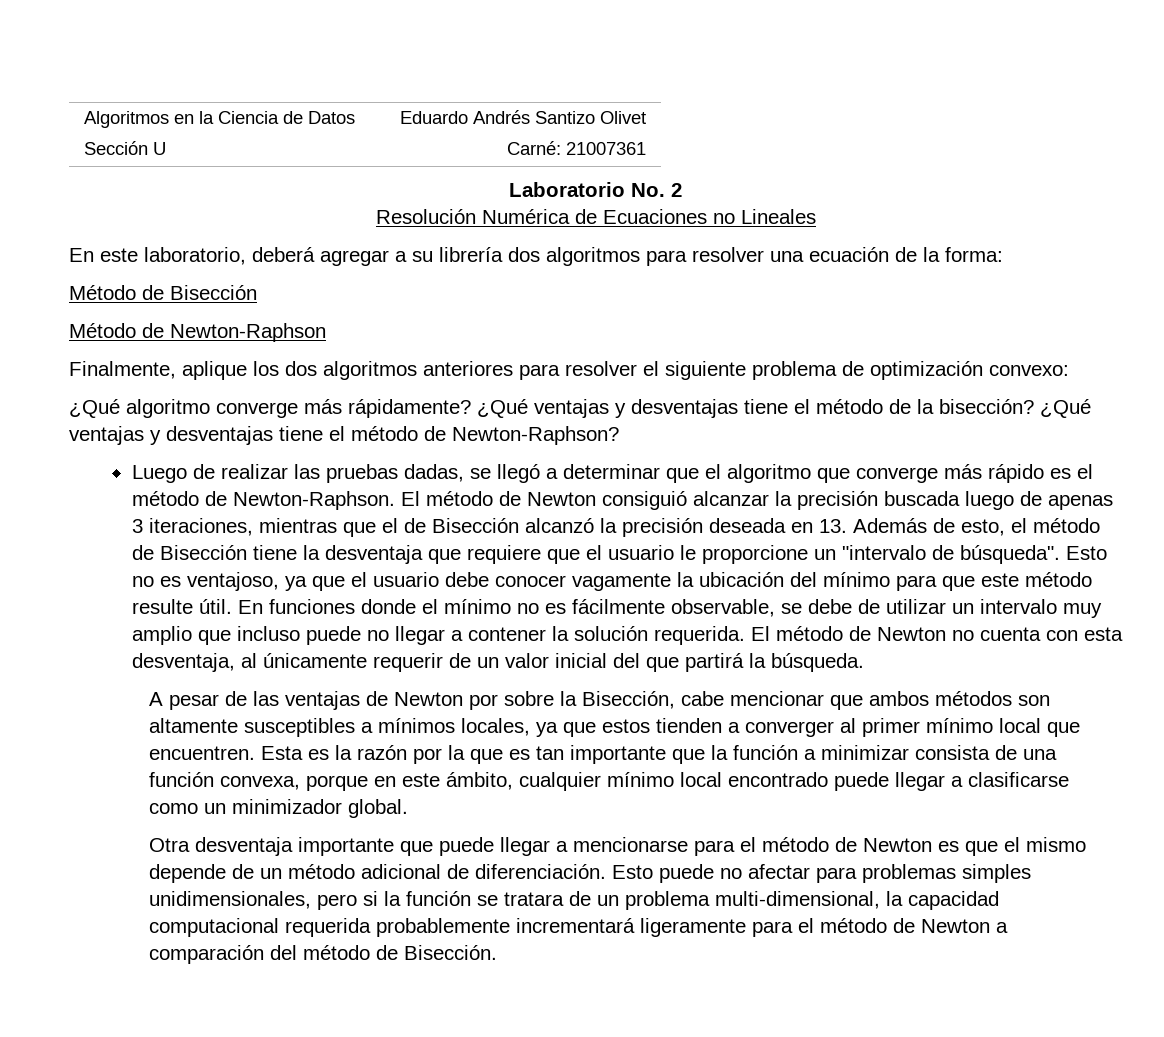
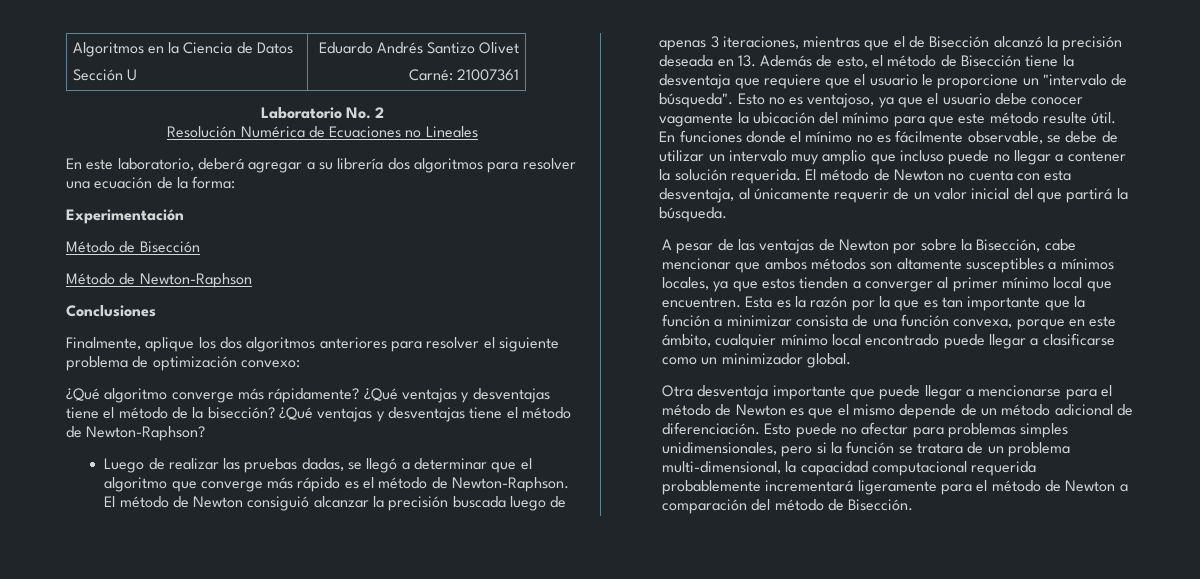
(1003, 254) none -> [66,209,184,224] // Experimentación
(326, 332) none -> [66,305,156,317] // Conclusiones

